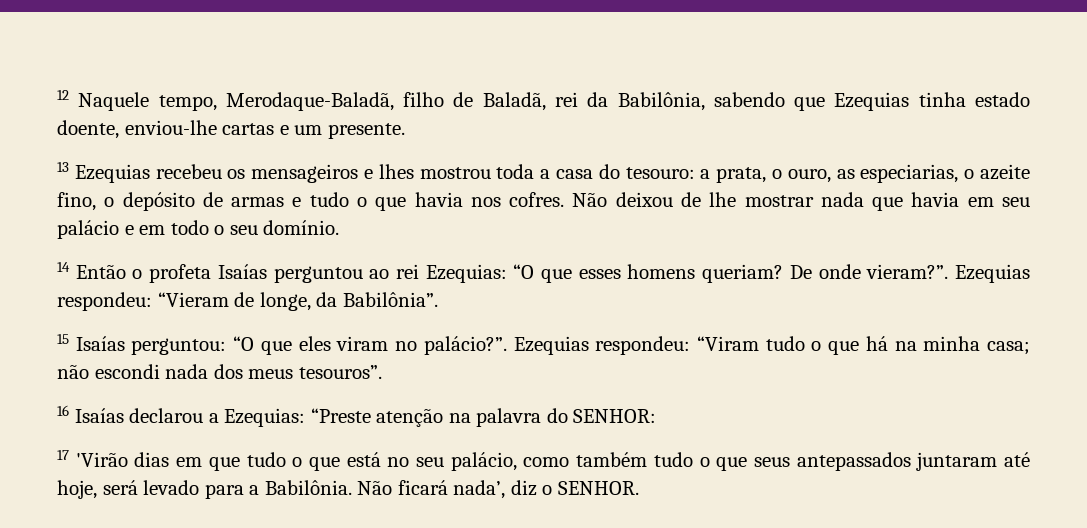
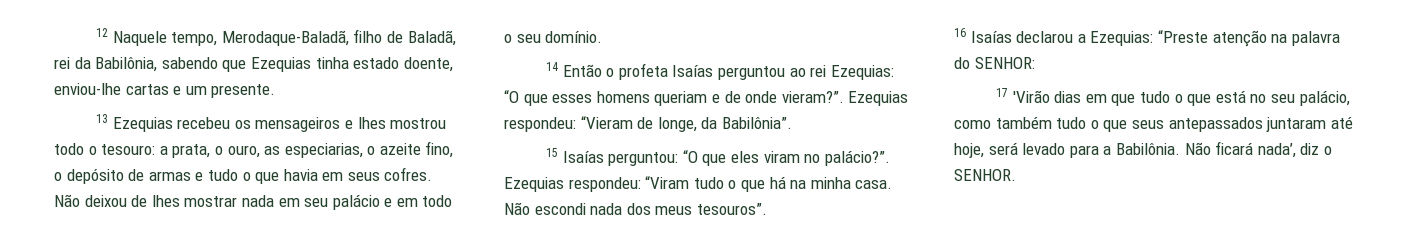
[496,164,620,179] toda a casa do -> [54,143,97,155] todo o
[470,197,501,207] nos -> [322,172,380,181] em seus
[709,192,737,207] lhe -> [151,195,180,207] lhes
[872,192,960,211] que havia -> (274, 201) none
[702,264,812,283] queriam? De -> [654,91,741,106] queriam e de
[986,341,1030,355] [57,364,89,379] casa; não -> [855,180,893,189] [504,202,530,215] casa. Não

